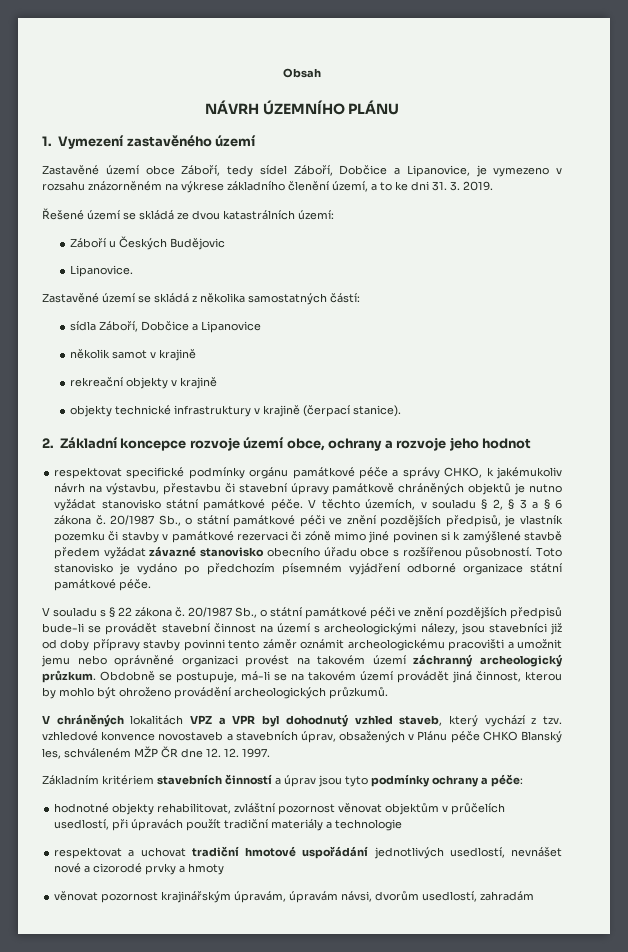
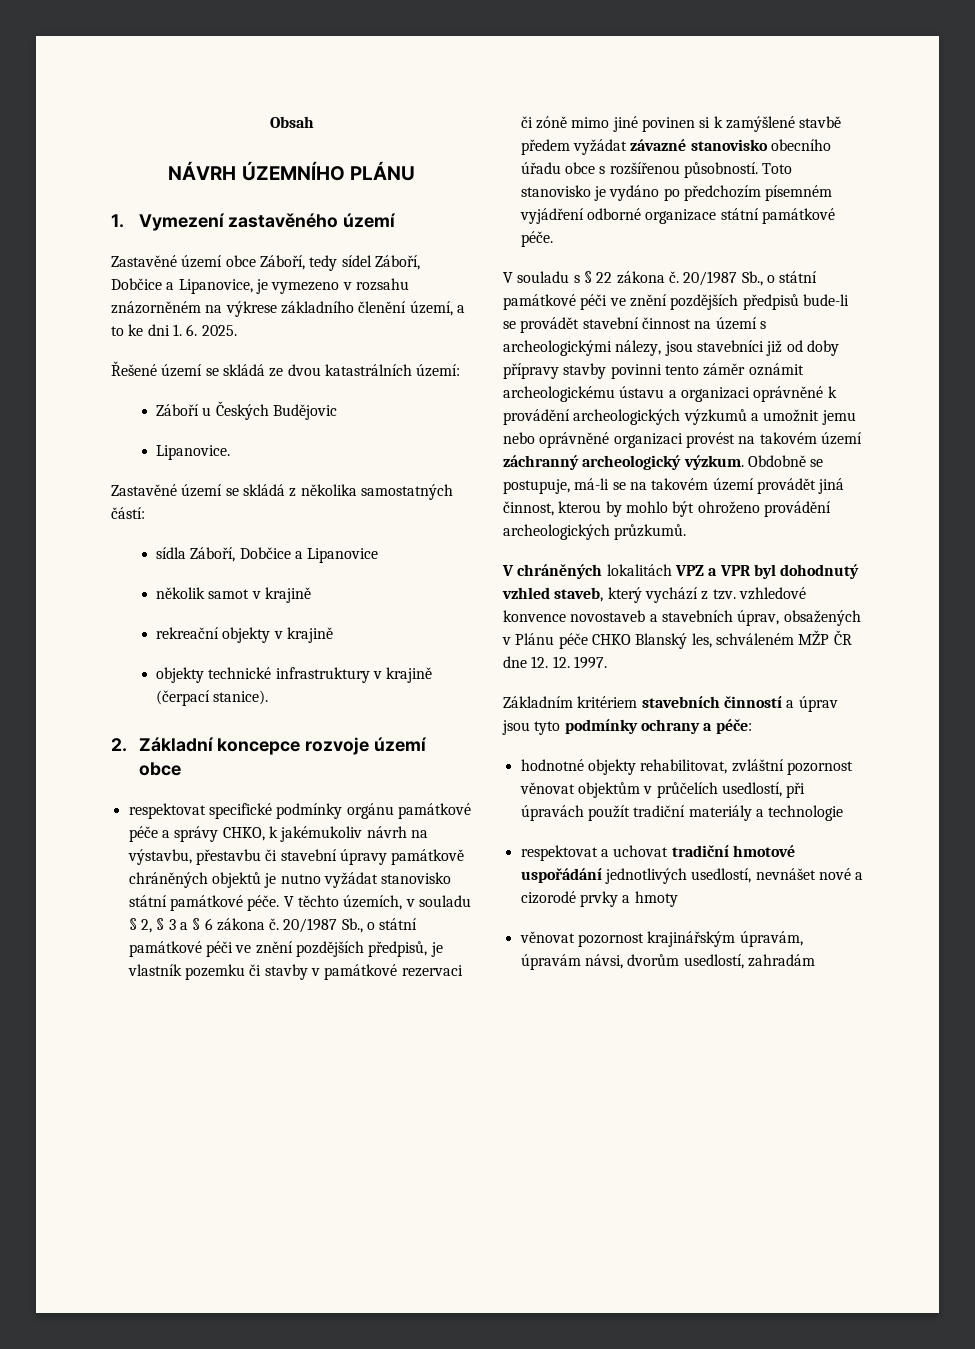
[432,181,493,191] 31. 3. 2019. -> [172,324,237,336] 1. 6. 2025.
[286,437,532,451] obce, ochrany a rozvoje jeho hodnot -> [138,762,181,776] obce
[448,639,505,651] pracovišti -> [619,386,837,402] [503,409,747,425] ústavu a organizaci oprávněné k provádění archeologických výzkumů
[42,670,96,683] průzkum. -> [683,455,744,470] výzkum.

